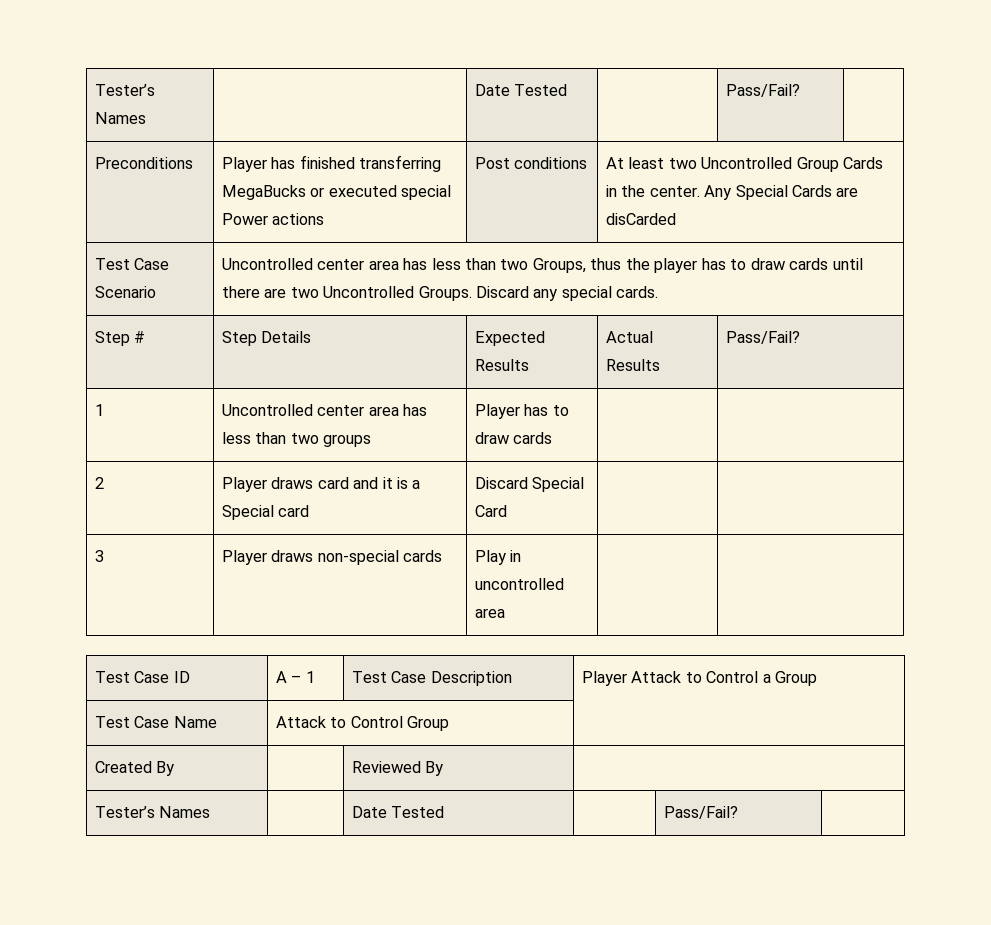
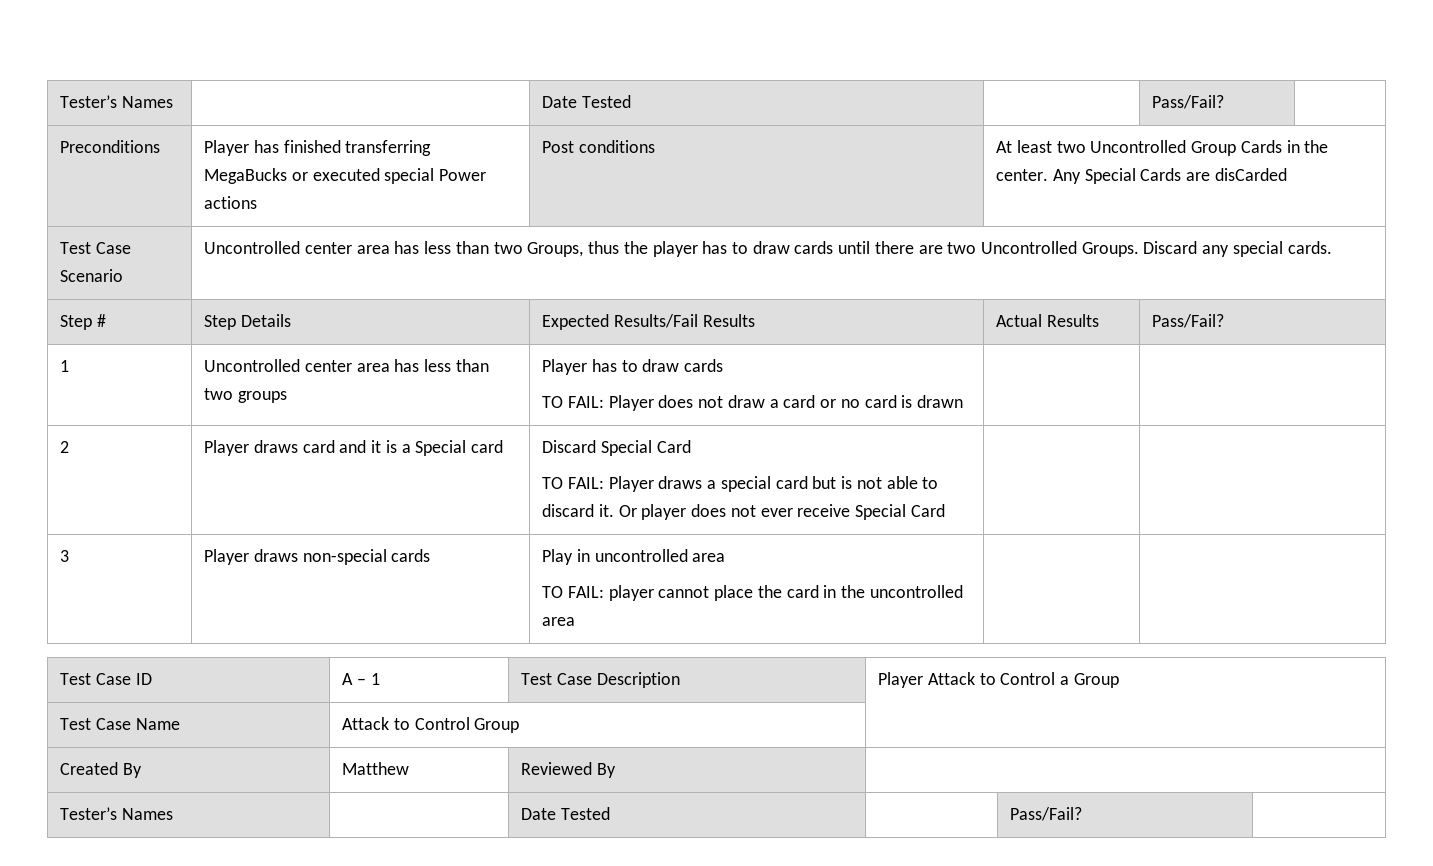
(545, 338) none -> [613,314,698,328] Results/Fail
(553, 438) none -> [542,395,963,411] // TO FAIL: Player does not draw a card or no card is drawn
(507, 511) none -> [542,476,939,492] [542,504,945,520] // TO FAIL: Player draws a special card but is not able to discard it. Or player does not ever receive Special Card
(505, 613) none -> [542,585,963,601] [542,617,576,626] // TO FAIL: player cannot place the card in the uncontrolled area
(175, 768) none -> [342,762,410,775] Matthew

